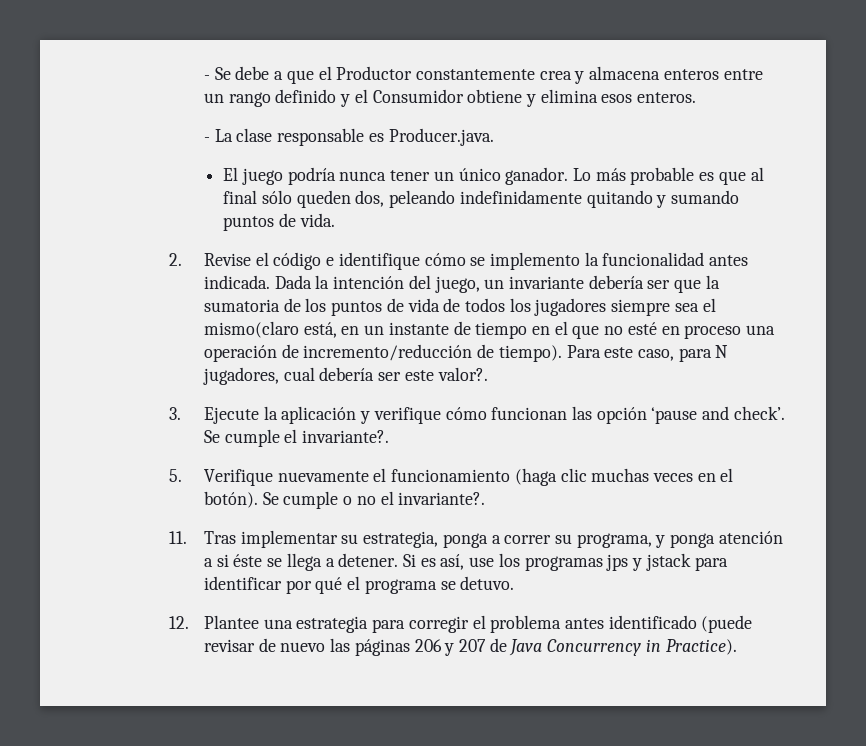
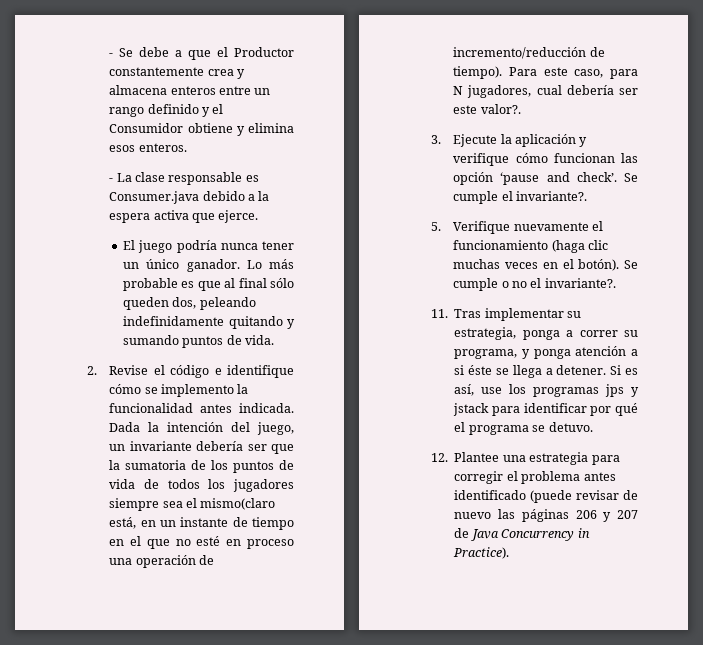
[388,128,494,146] Producer.java. -> [109,191,270,204] [109,210,259,223] Consumer.java debido a la espera activa que ejerce.

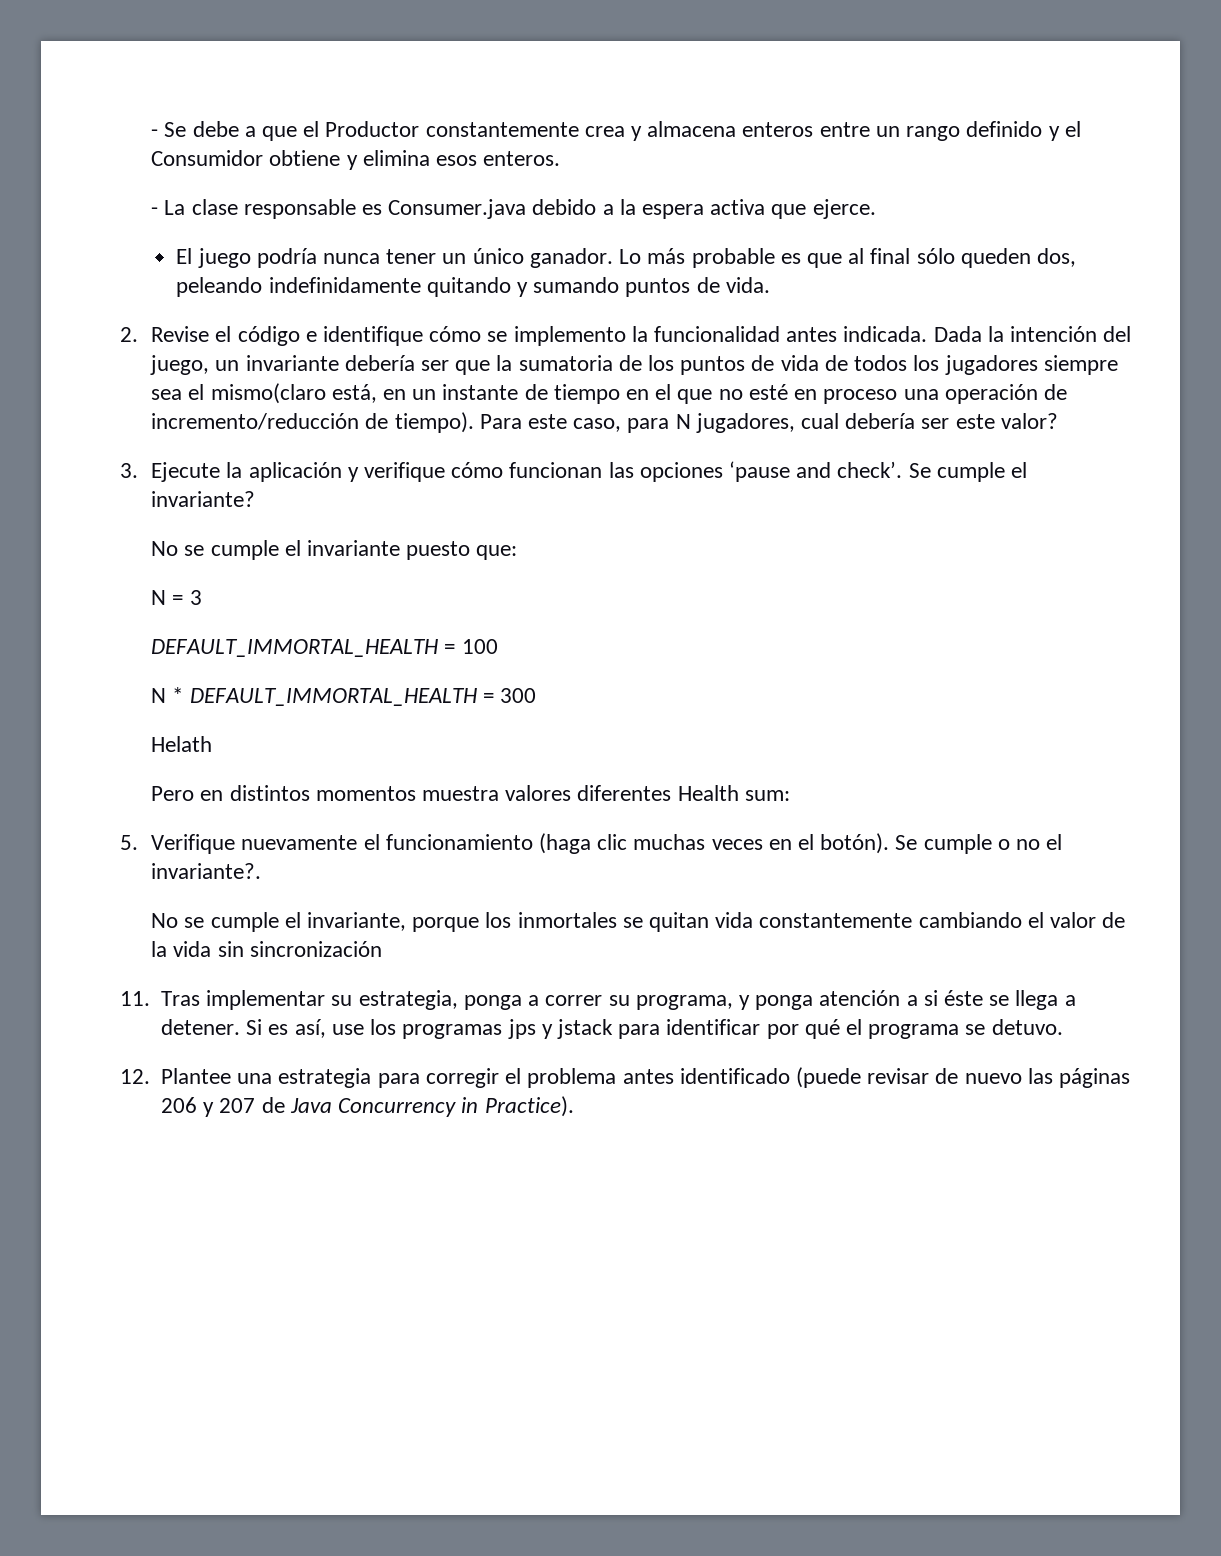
[480,104,521,114] valor?. -> [1000,413,1058,429] valor?
[453,172,494,185] opción -> [639,462,723,482] opciones
[516,191,588,201] invariante?. -> [151,491,256,507] [151,540,518,560] [151,590,202,605] [151,639,498,657] [151,687,536,706] [151,736,213,752] [151,785,790,801] invariante? // No se cumple el invariante puesto que: // N = 3 // DEFAULT_IMMORTAL_HEALTH = 100 // N * DEFAULT_IMMORTAL_HEALTH = 300 // Helath // Pero en distintos momentos muestra valores diferentes Health sum:
(616, 283) none -> [151,912,1126,932] [151,941,382,957] // No se cumple el invariante, porque los inmortales se quitan vida constantemente cambiando el valor de la vida sin sincronización

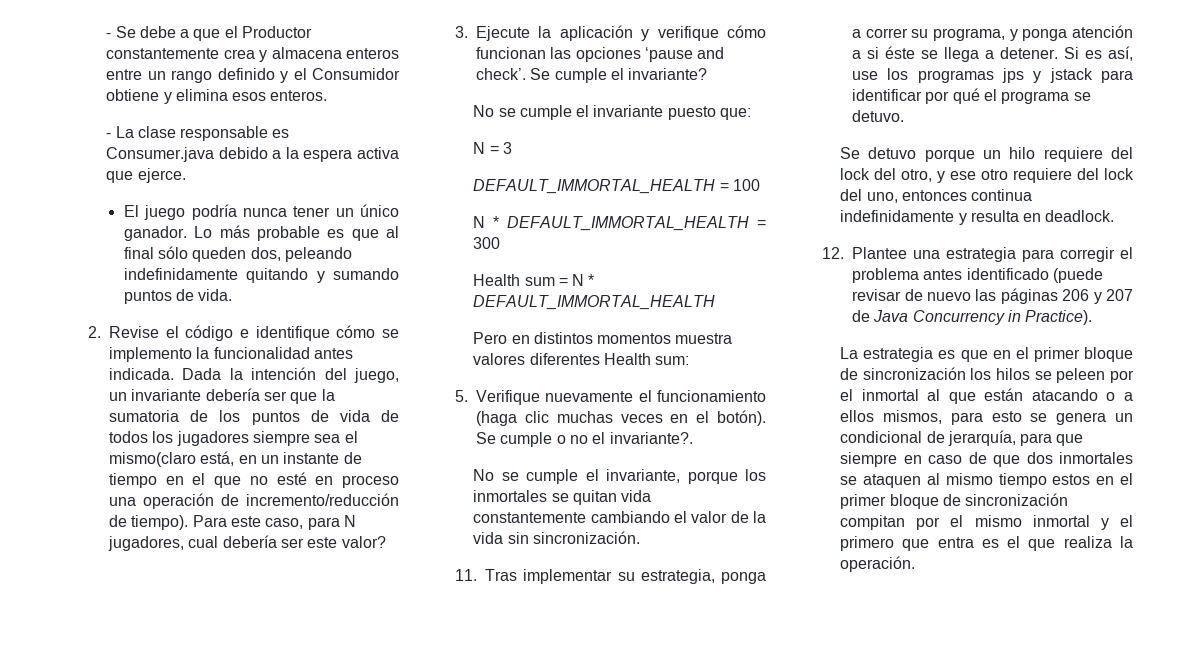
[151,736,213,752] Helath -> [473,274,595,286] [473,295,716,310] Health sum = N * DEFAULT_IMMORTAL_HEALTH
[249,941,382,957] sincronización -> [532,531,640,544] sincronización.
(1063, 1027) none -> [840,147,1133,162] [840,168,1134,183] [840,189,1033,203] [840,210,1115,225] // Se detuvo porque un hilo requiere del lock del otro, y ese otro requiere del lock del uno, entonces continua indefinidamente y resulta en deadlock.
(574, 1106) none -> [840,347,1133,362] [840,367,1134,383] [840,388,1133,404] [840,410,1133,425] [840,430,1084,446] [840,452,1133,467] [840,473,1133,488] [840,493,1069,509] [840,515,1133,530] [840,536,1133,551] [840,556,916,572] // La estrategia es que en el primer bloque de sincronización los hilos se peleen por el inmortal al que están atacando o a ellos mismos, para esto se genera un condicional de jerarquía, para que siempre en caso de que dos inmortales se ataquen al mismo tiempo estos en el primer bloque de sincronización compitan por el mismo inmortal y el primero que entra es el que realiza la operación.

